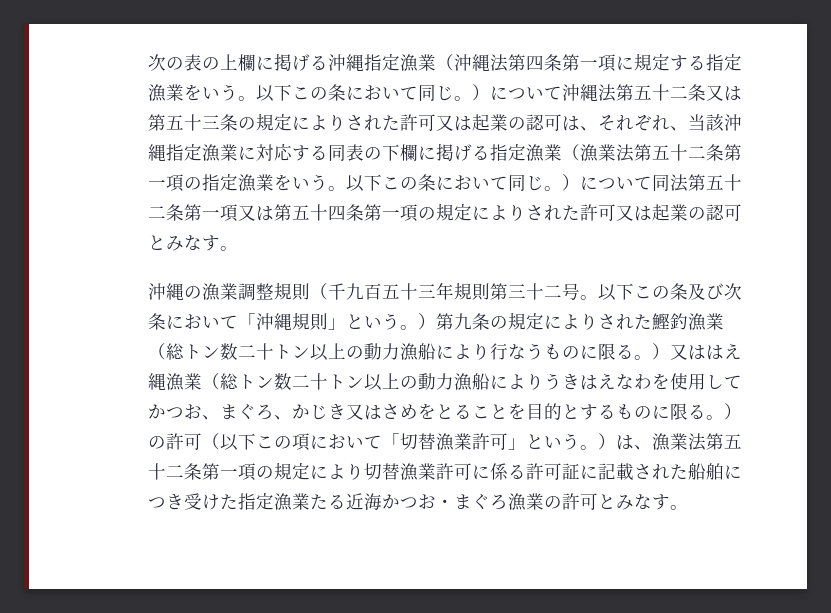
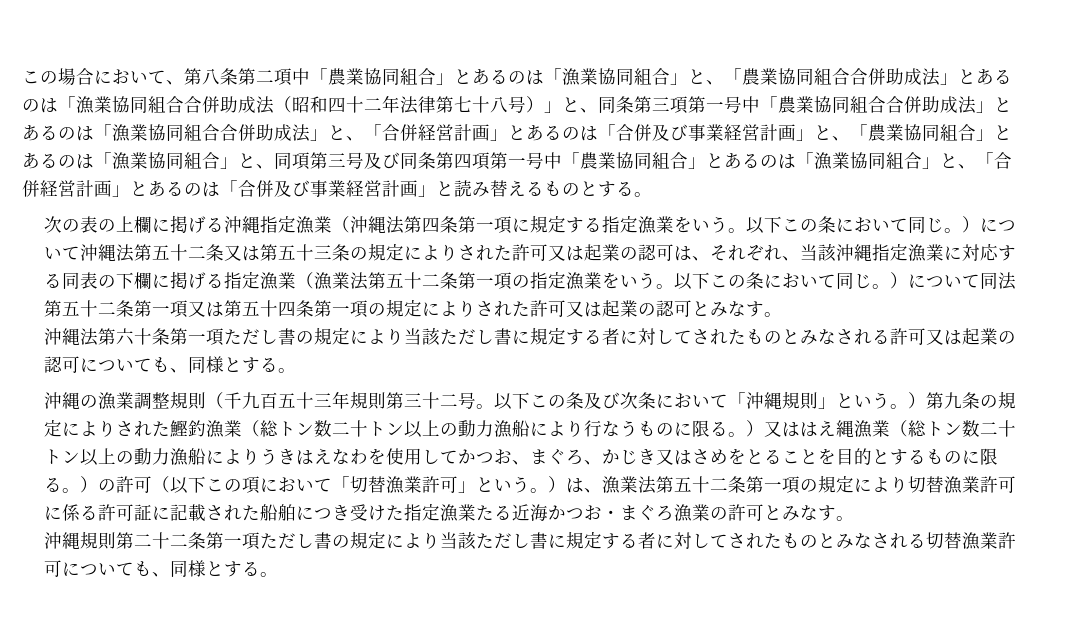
(147, 62) none -> [22,68,1012,86] [22,95,1012,114] [22,124,1012,142] [22,152,1012,170] [22,180,652,197] この場合において、第八条第二項中「農業協同組合」とあるのは「漁業協同組合」と、「農業協同組合合併助成法」とあるのは「漁業協同組合合併助成法（昭和四十二年法律第七十八号）」と、同条第三項第一号中「農業協同組合合併助成法」とあるのは「漁業協同組合合併助成法」と、「合併経営計画」とあるのは「合併及び事業経営計画」と、「農業協同組合」とあるのは「漁業協同組合」と、同項第三号及び同条第四項第一号中「農業協同組合」とあるのは「漁業協同組合」と、「合併経営計画」とあるのは「合併及び事業経営計画」と読み替えるものとする。 //
(238, 248) none -> [43,327,1016,346] [43,356,296,373] // 沖縄法第六十条第一項ただし書の規定により当該ただし書に規定する者に対してされたものとみなされる許可又は起業の認可についても、同様とする。
(688, 507) none -> [43,531,1016,550] [43,560,278,577] // 沖縄規則第二十二条第一項ただし書の規定により当該ただし書に規定する者に対してされたものとみなされる切替漁業許可についても、同様とする。

